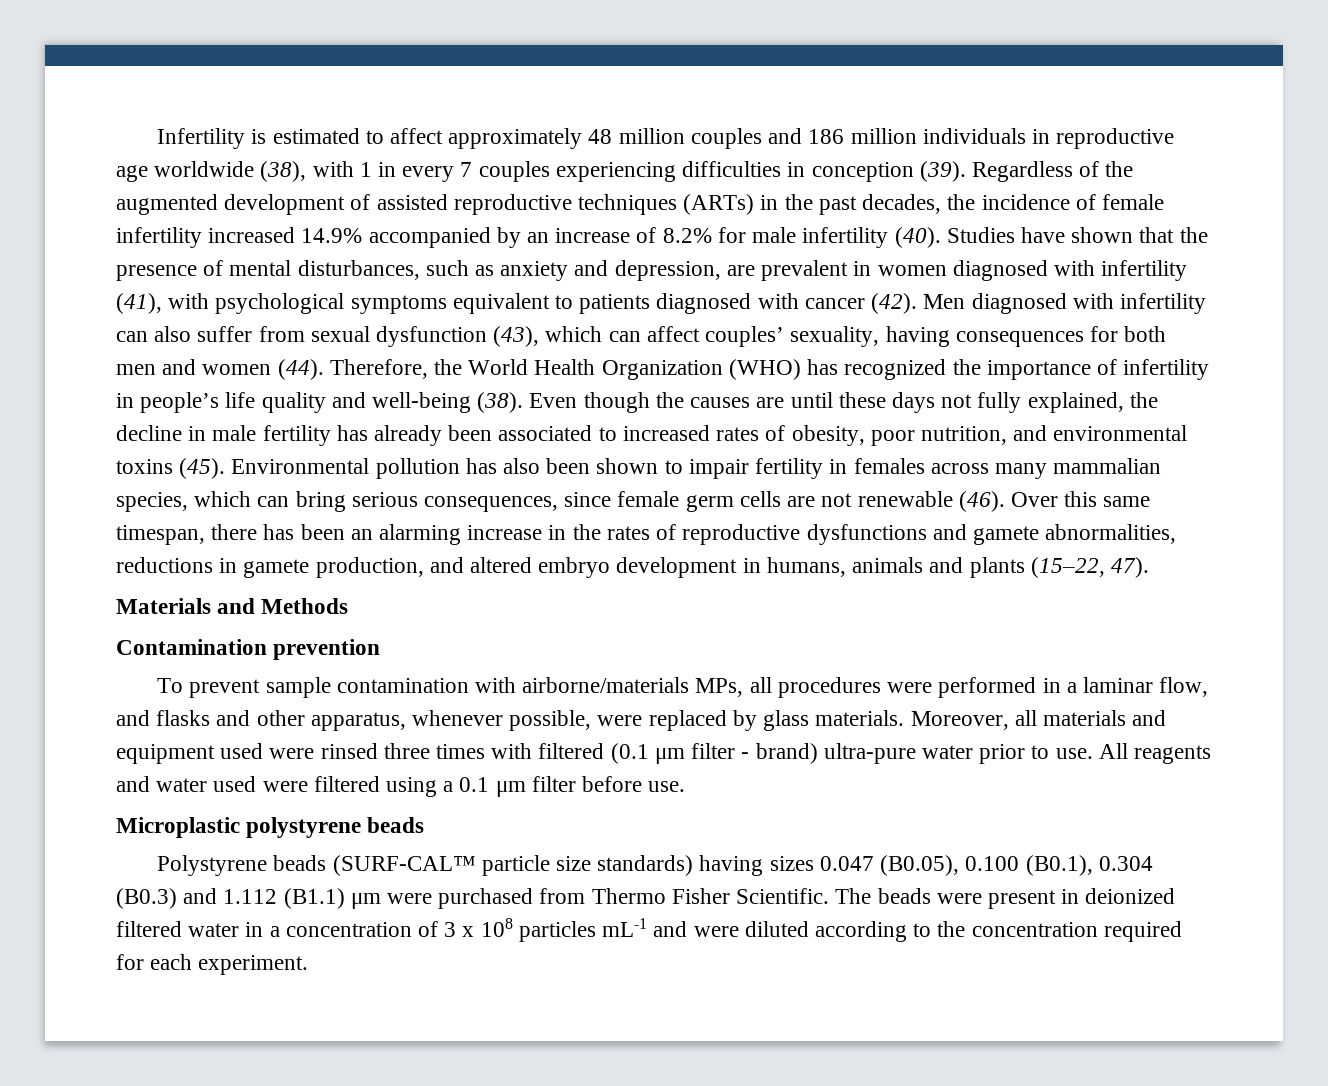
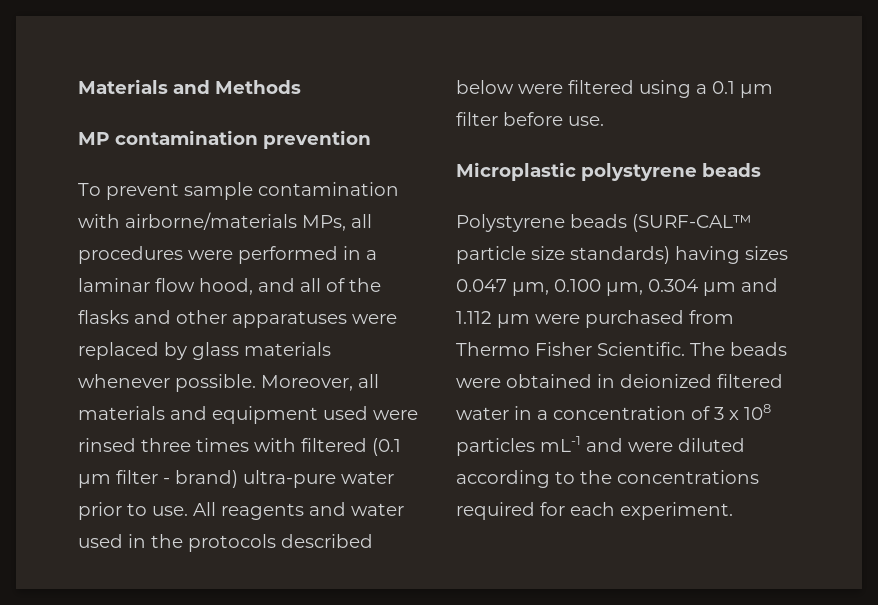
[157,128,1175,149] [116,161,1134,182] [116,194,1164,215] [116,227,1208,248] [116,260,1188,281] [116,293,1206,314] [116,326,1167,347] [116,359,1210,380] [116,392,1158,413] [116,425,1188,446] [116,458,1162,479] [116,491,1151,512] [116,524,1177,545] [116,557,1149,578] Infertility is estimated to affect approximately 48 million couples and 186 million individuals in reproductive age worldwide (38), with 1 in every 7 couples experiencing difficulties in conception (39). Regardless of the augmented development of assisted reproductive techniques (ARTs) in the past decades, the incidence of female infertility increased 14.9% accompanied by an increase of 8.2% for male infertility (40). Studies have shown that the presence of mental disturbances, such as anxiety and depression, are prevalent in women diagnosed with infertility (41), with psychological symptoms equivalent to patients diagnosed with cancer (42). Men diagnosed with infertility can also suffer from sexual dysfunction (43), which can affect couples’ sexuality, having consequences for both men and women (44). Therefore, the World Health Organization (WHO) has recognized the importance of infertility in people’s life quality and well-being (38). Even though the causes are until these days not fully explained, the decline in male fertility has already been associated to increased rates of obesity, poor nutrition, and environmental toxins (45). Environmental pollution has also been shown to impair fertility in females across many mammalian species, which can bring serious consequences, since female germ cells are not renewable (46). Over this same timespan, there has been an alarming increase in the rates of reproductive dysfunctions and gamete abnormalities, reductions in gamete production, and altered embryo development in humans, animals and plants (15–22, 47). // -> (78, 86) none
[116,639,267,655] Contamination -> [78,130,258,145] MP contamination
[1159,677,1209,697] [116,710,592,731] flow, and flasks and other apparatus, whenever possible, -> [155,278,381,295] [78,310,347,328] flow hood, and all of the flasks and other apparatuses
[815,710,905,726] materials. -> [244,342,331,356] [78,374,256,392] materials whenever possible.
(257, 784) none -> [128,534,373,552] [456,80,514,94] in the protocols described below
[880,855,1153,876] [116,888,177,909] (B0.05), 0.100 (B0.1), 0.304 (B0.3) -> [512,279,736,296] μm, 0.100 μm, 0.304 μm
[283,888,345,909] (B1.1) -> (492, 317) none
[987,890,1056,909] present -> [506,374,592,388] obtained
[971,922,1098,937] concentration -> [617,470,759,484] concentrations

